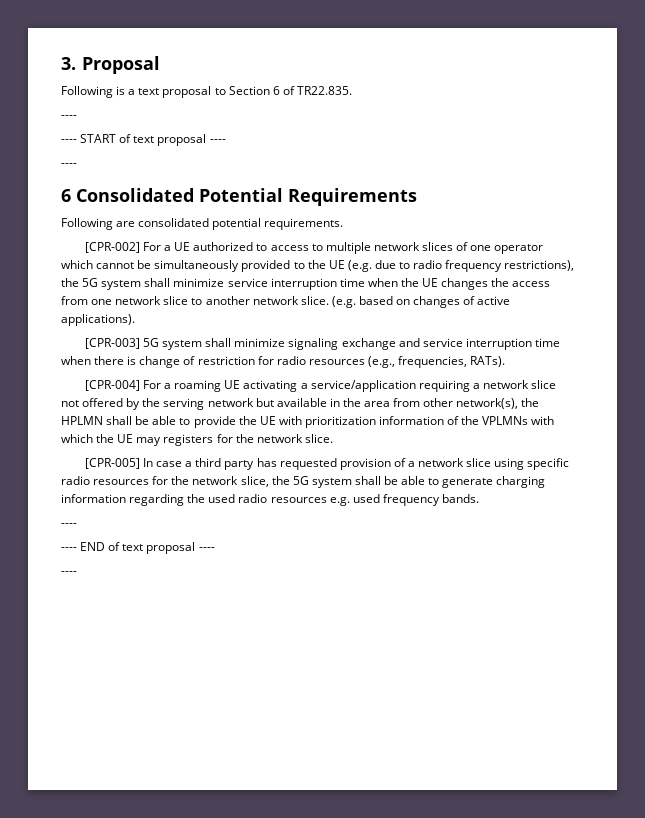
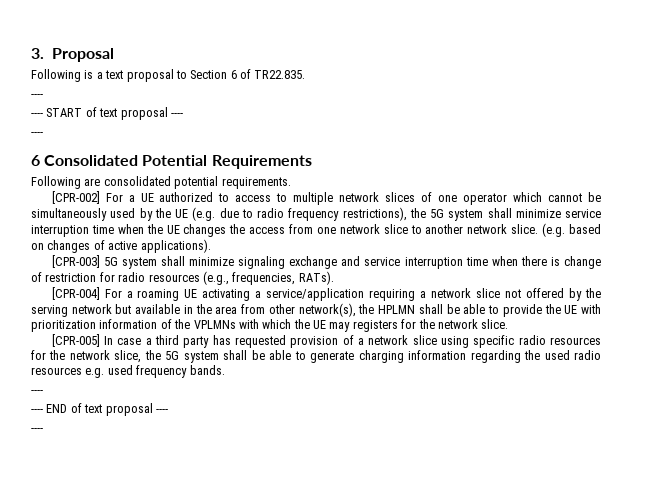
[241,260,305,272] provided to -> [110,208,153,221] used by

